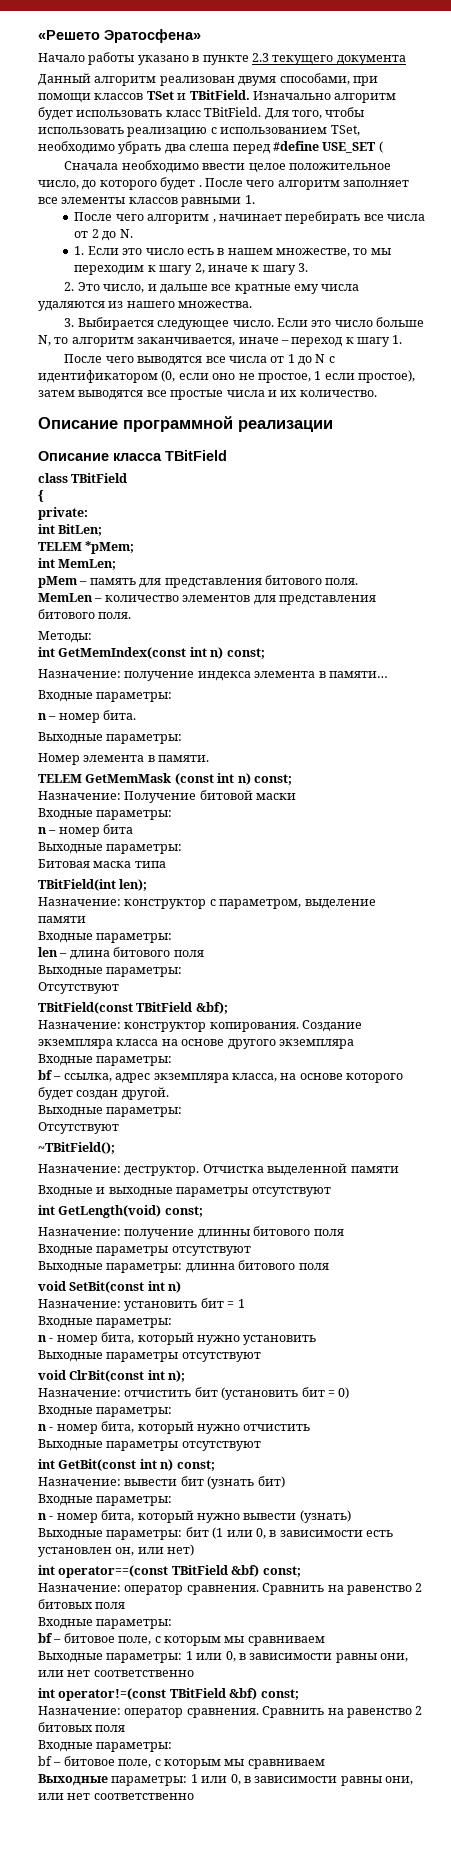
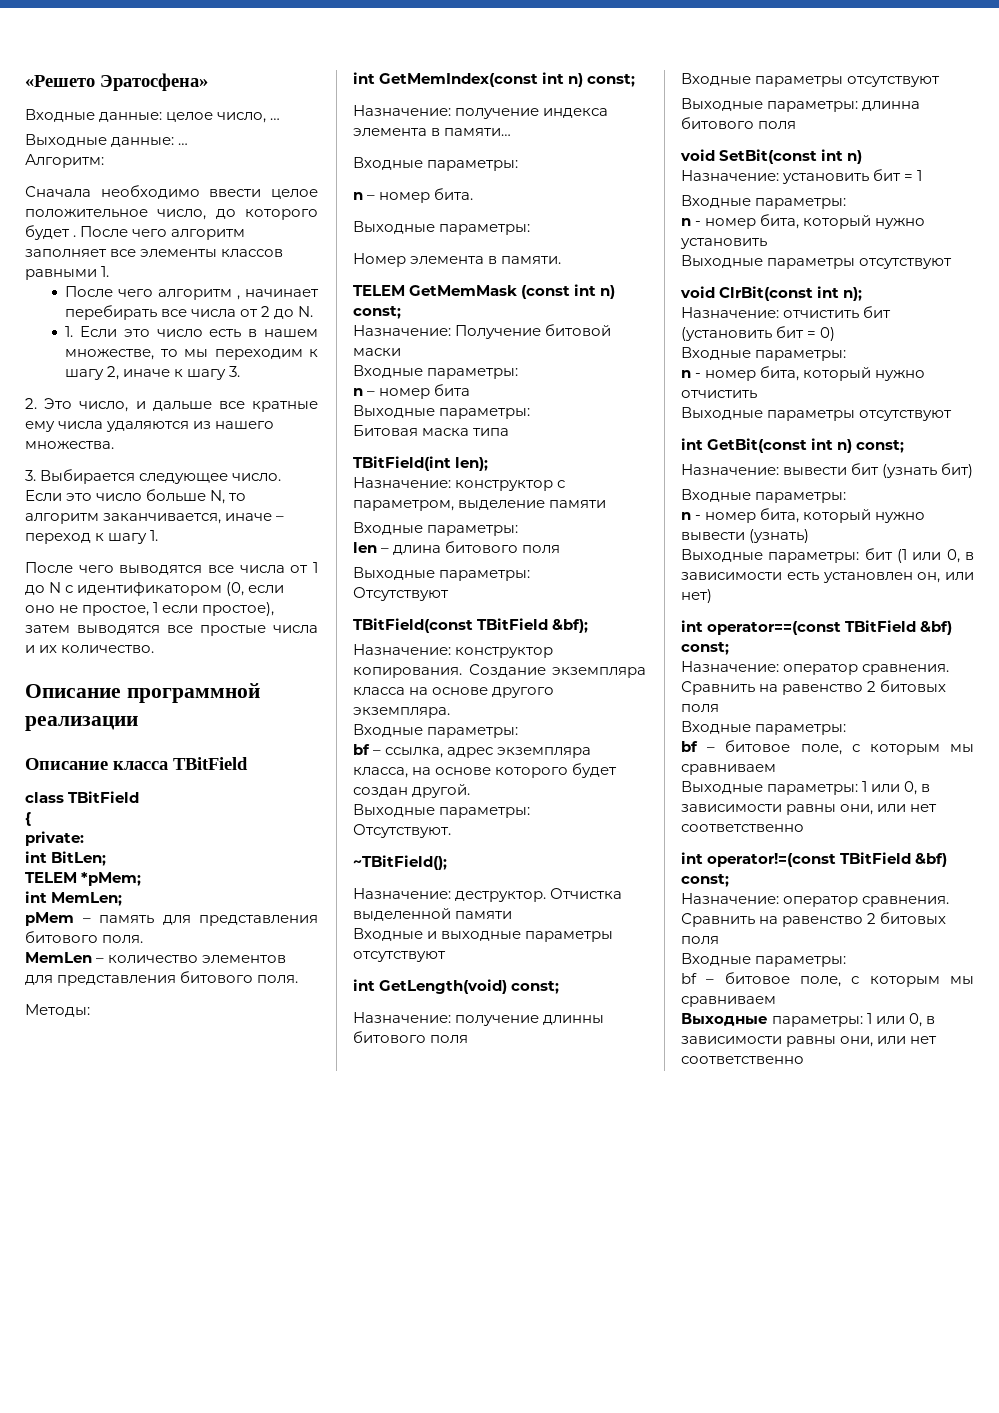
[38,52,406,65] [38,73,378,86] [38,90,397,103] [38,107,365,120] [38,125,360,137] [38,141,383,154] Начало работы указано в пункте 2.3 текущего документа // Данный алгоритм реализован двумя способами, при помощи классов TSet и TBitField. Изначально алгоритм будет использовать класс TBitField. Для того, чтобы использовать реализацию с использованием TSet, необходимо убрать два слеша перед #define USE_SET ( -> [25,109,281,123] [25,134,189,147] [25,154,104,168] Входные данные: целое число, … // Выходные данные: … // Алгоритм:
[278,1039,354,1049] экземпляра -> [353,707,450,718] экземпляра.
[38,1122,119,1134] Отсутствуют -> [353,824,451,838] Отсутствуют.

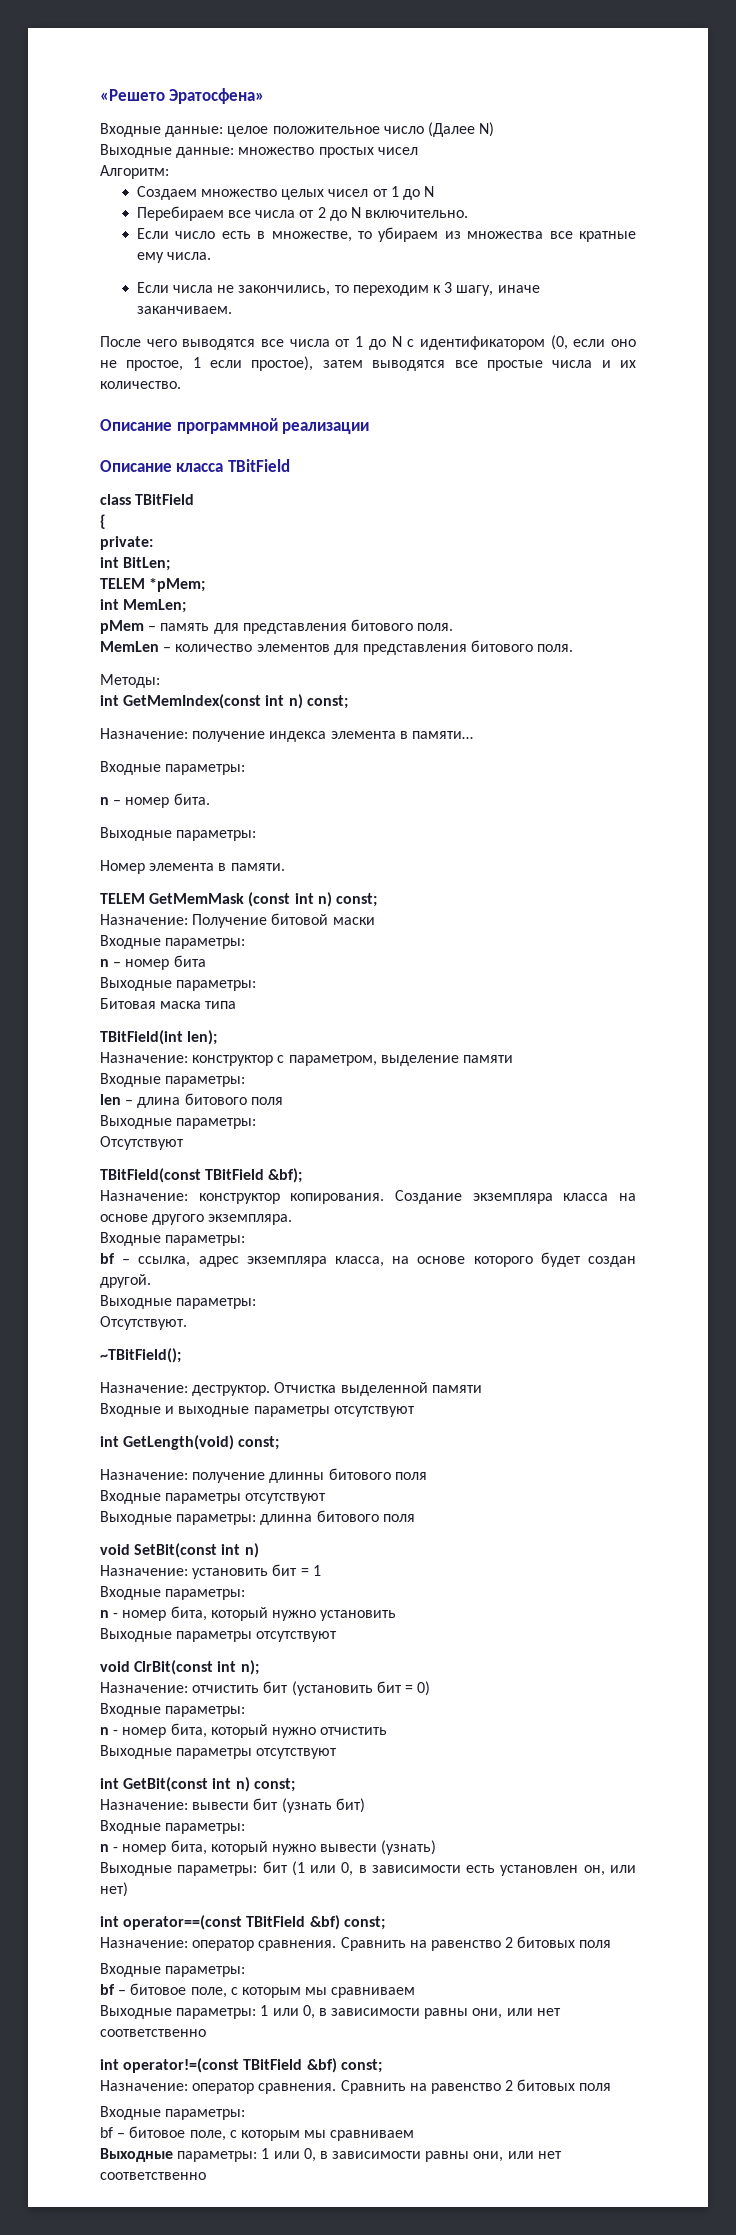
[217,112,281,123] [25,134,189,147] [25,154,104,168] [25,185,319,199] [25,209,318,220] [25,225,246,240] [25,249,284,258] [25,266,110,280] [65,286,319,300] [65,305,158,320] число, … // Выходные данные: … // Алгоритм: // Сначала необходимо ввести целое положительное число, до которого будет . После чего алгоритм заполняет все элементы классов равными 1. // После чего алгоритм , начинает перебирать -> [272,122,495,137] [100,144,418,158] [100,165,169,179] [136,186,435,200] [136,206,224,221] положительное число (Далее N) // Выходные данные: множество простых чисел // Алгоритм: // Создаем множество целых чисел от 1 до N // Перебираем
[298,306,314,317] [65,326,150,337] N. // 1. Если это -> [350,207,469,218] [136,228,169,239] N включительно. // Если
[264,329,318,337] нашем -> (266, 235) none
[184,349,318,360] [65,366,241,380] [25,398,318,412] [25,421,275,432] [25,441,114,449] [25,469,282,484] [25,489,247,504] [25,513,285,524] [25,530,159,544] мы переходим к шагу 2, иначе к шагу 3. // 2. Это число, и дальше все кратные ему числа удаляются из нашего множества. // 3. Выбирается следующее число. Если это число больше N, то алгоритм заканчивается, иначе – переход к шагу 1. -> [378,227,636,242] [136,252,212,263] [136,282,540,296] [136,306,232,314] убираем из множества все кратные ему числа. // Если числа не закончились, то переходим к 3 шагу, иначе заканчиваем.

